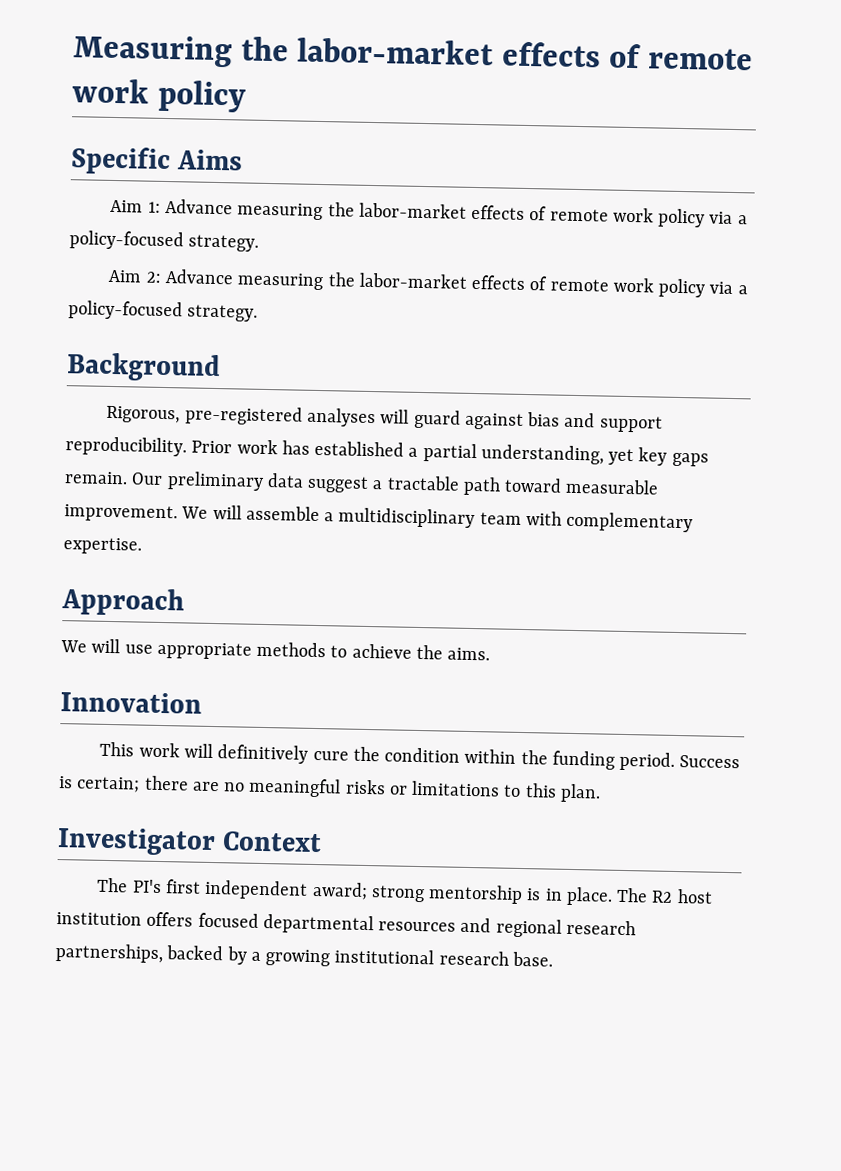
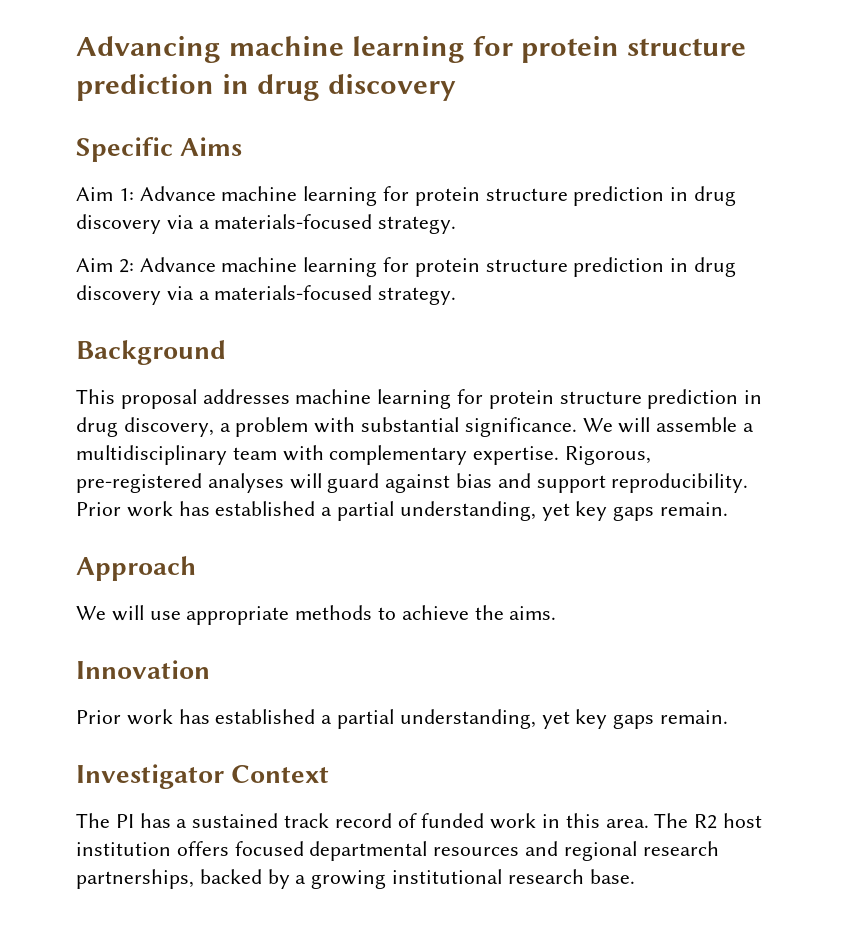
[73,34,753,71] [72,78,246,113] Measuring the labor-market effects of remote work policy -> [76,35,746,63] [76,73,456,101] Advancing machine learning for protein structure prediction in drug discovery
[237,202,748,228] [69,230,184,251] measuring the labor-market effects of remote work policy via a policy-focused -> [221,186,737,206] [76,214,373,234] machine learning for protein structure prediction in drug discovery via a materials-focused
[237,272,748,298] [68,300,183,321] measuring the labor-market effects of remote work policy via a policy-focused -> [221,257,737,277] [76,285,373,305] machine learning for protein structure prediction in drug discovery via a materials-focused
(221, 367) none -> [76,389,763,409] [76,417,755,437] [76,445,560,465] This proposal addresses machine learning for protein structure prediction in drug discovery, a problem with substantial significance. We will assemble a multidisciplinary team with complementary expertise.
[131,471,660,496] [64,504,694,533] [63,537,142,555] Our preliminary data suggest a tractable path toward measurable improvement. We will assemble a multidisciplinary team with complementary expertise. -> (729, 509) none
[99,741,741,771] [59,775,601,803] [57,827,323,857] [97,877,613,906] This work will definitively cure the condition within the funding period. Success is certain; there are no meaningful risks or limitations to this plan. // Investigator Context // The PI's first independent award; strong mentorship is in place. -> [76,709,729,729] [76,764,330,789] [76,813,649,829] Prior work has established a partial understanding, yet key gaps remain. // Investigator Context // The PI has a sustained track record of funded work in this area.

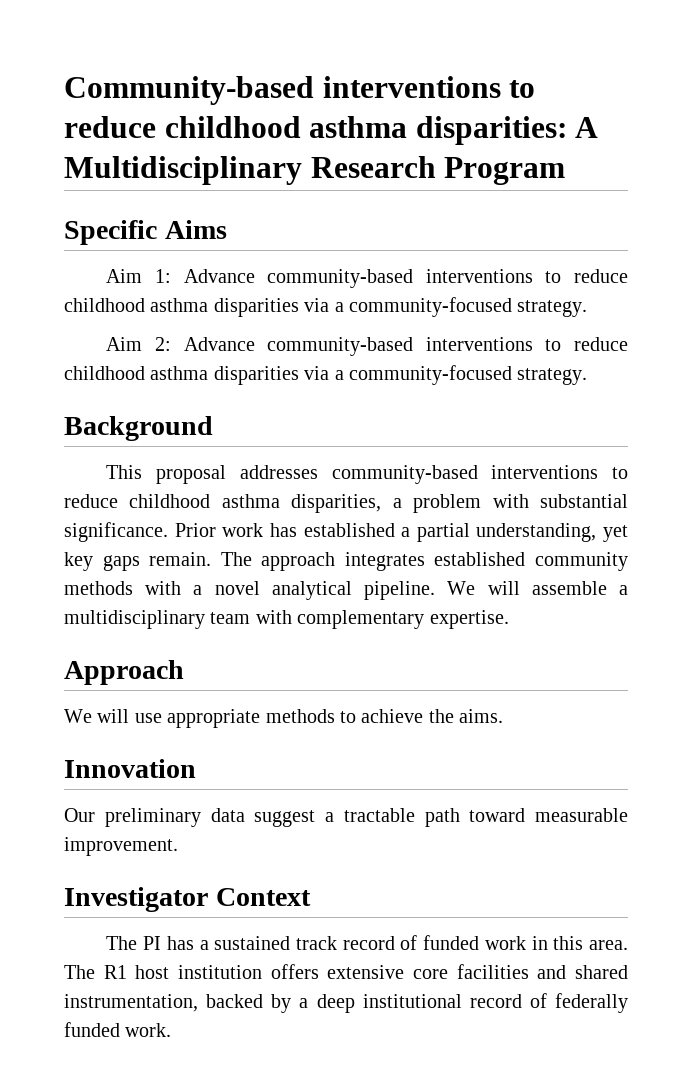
[76,35,746,63] [76,73,456,101] Advancing machine learning for protein structure prediction in drug discovery -> [64,76,536,105] [64,116,599,145] [64,156,566,185] Community-based interventions to reduce childhood asthma disparities: A Multidisciplinary Research Program
[221,186,737,206] [76,214,373,234] machine learning for protein structure prediction in drug discovery via a materials-focused -> [267,269,628,288] [64,297,512,317] community-based interventions to reduce childhood asthma disparities via a community-focused
[221,257,737,277] [76,285,373,305] machine learning for protein structure prediction in drug discovery via a materials-focused -> [267,337,628,356] [64,365,512,385] community-based interventions to reduce childhood asthma disparities via a community-focused
[295,389,763,409] [76,417,214,437] machine learning for protein structure prediction in drug discovery, -> [331,465,628,484] [64,494,382,513] community-based interventions to reduce childhood asthma disparities,
[582,417,755,433] [76,445,652,465] [76,473,749,493] We will assemble a multidisciplinary team with complementary expertise. Rigorous, pre-registered analyses will guard against bias and support reproducibility. -> (168, 532) none
(729, 509) none -> [220,552,628,571] [64,581,628,600] [64,610,509,629] The approach integrates established community methods with a novel analytical pipeline. We will assemble a multidisciplinary team with complementary expertise.
[76,709,729,729] Prior work has established a partial understanding, yet key gaps remain. -> [64,808,628,827] [64,837,178,856] Our preliminary data suggest a tractable path toward measurable improvement.
[694,814,718,829] R2 -> [103,965,127,979] R1
[234,841,719,861] [76,869,635,889] focused departmental resources and regional research partnerships, backed by a growing institutional research base. -> [327,964,628,979] [64,993,628,1013] [64,1022,172,1037] extensive core facilities and shared instrumentation, backed by a deep institutional record of federally funded work.

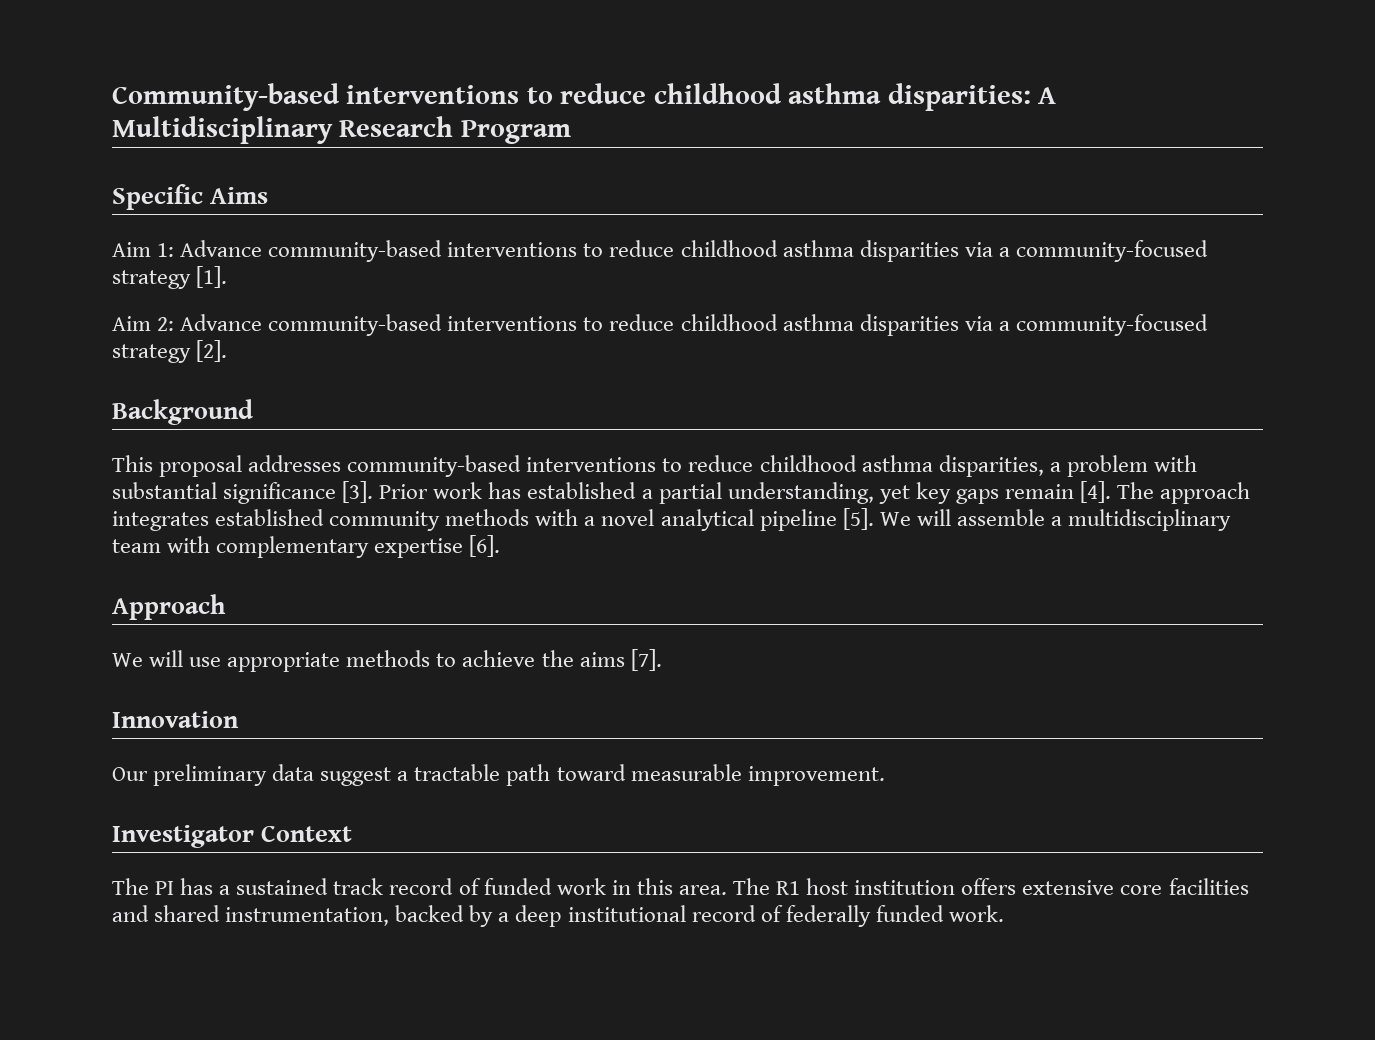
[517,300,588,317] strategy. -> [112,266,228,289] strategy [1].
[517,368,588,385] strategy. -> [112,340,228,363] strategy [2].
[64,522,168,542] significance. -> [223,481,374,504] significance [3].
[149,552,212,566] remain. -> [1004,481,1112,503] remain [4].
[364,581,436,600] pipeline. -> [759,508,874,531] pipeline [5].
[429,610,509,629] expertise. -> [374,535,501,558] expertise [6].
[459,709,504,723] aims. -> [579,649,662,671] aims [7].

